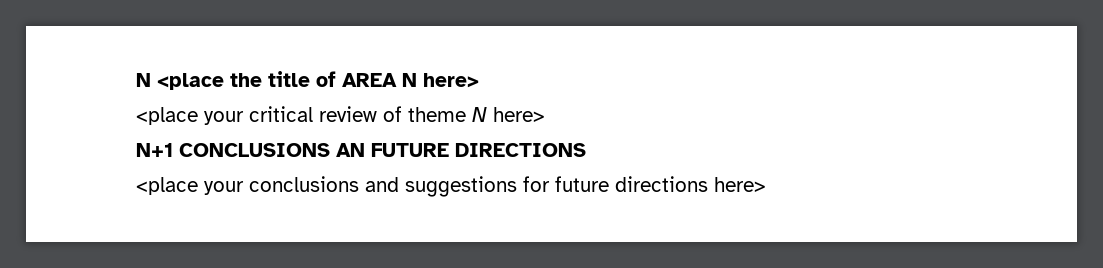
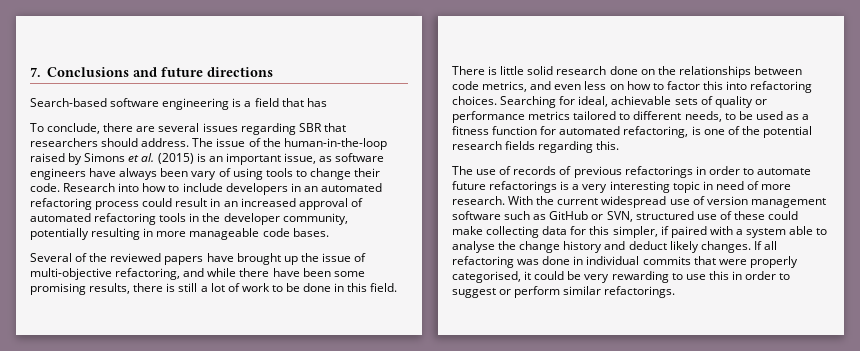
[136,71,479,90] [136,106,545,125] [136,143,586,157] [136,176,766,197] N <place the title of AREA N here> // <place your critical review of theme N here> // N+1 CONCLUSIONS AN FUTURE DIRECTIONS // <place your conclusions and suggestions for future directions here> -> [30,67,273,77] [30,98,327,110] [30,123,346,135] [30,138,387,150] [30,153,385,165] [30,168,381,180] [30,183,382,195] [30,198,363,210] [30,213,348,225] [30,228,329,240] [30,253,367,265] [30,268,365,280] [30,283,398,295] [452,66,802,78] [452,81,813,93] [452,96,767,108] [452,111,810,123] [452,126,812,138] [452,141,620,153] [452,166,812,178] [452,181,792,193] [452,196,826,208] [452,211,799,222] [452,226,828,238] [452,241,777,253] [452,256,798,268] [452,271,791,283] [452,286,676,298] 7. Conclusions and future directions // Search-based software engineering is a field that has // To conclude, there are several issues regarding SBR that researchers should address. The issue of the human-in-the-loop raised by Simons et al. (2015) is an important issue, as software engineers have always been vary of using tools to change their code. Research into how to include developers in an automated refactoring process could result in an increased approval of automated refactoring tools in the developer community, potentially resulting in more manageable code bases. // Several of the reviewed papers have brought up the issue of multi-objective refactoring, and while there have been some promising results, there is still a lot of work to be done in this field. There is little solid research done on the relationships between code metrics, and even less on how to factor this into refactoring choices. Searching for ideal, achievable sets of quality or performance metrics tailored to different needs, to be used as a fitness function for automated refactoring, is one of the potential research fields regarding this. // The use of records of previous refactorings in order to automate future refactorings is a very interesting topic in need of more research. With the current widespread use of version management software such as GitHub or SVN, structured use of these could make collecting data for this simpler, if paired with a system able to analyse the change history and deduct likely changes. If all refactoring was done in individual commits that were properly categorised, it could be very rewarding to use this in order to suggest or perform similar refactorings.

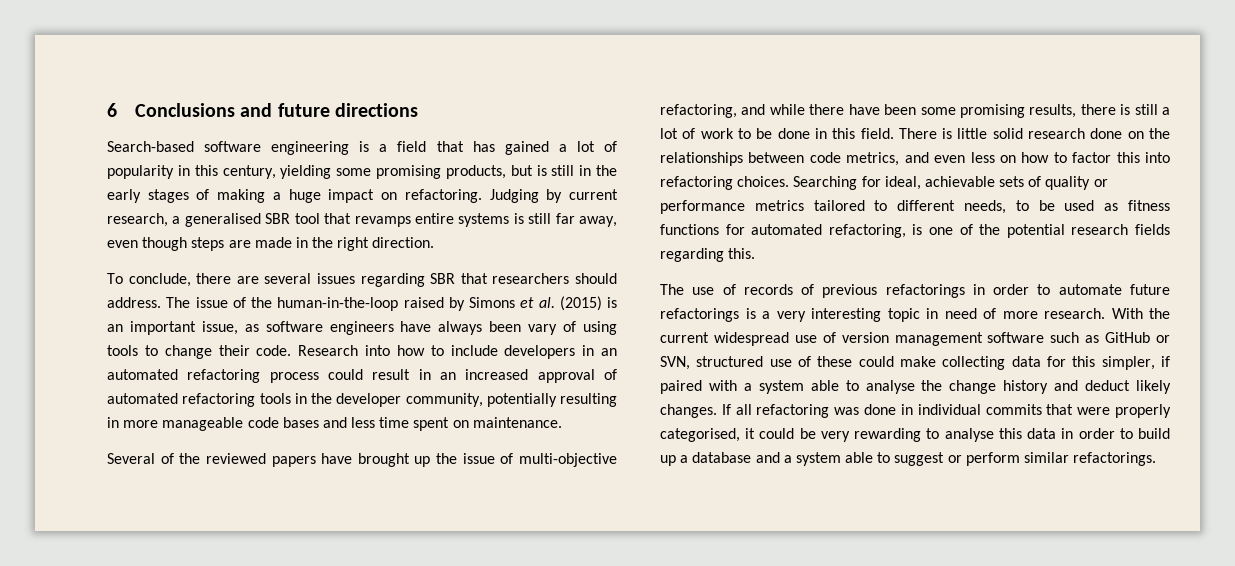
[30,67,41,77] 7. -> [107,103,117,117] 6
(327, 102) none -> [504,141,617,155] [107,165,617,179] [107,189,618,203] [107,213,618,227] [107,237,435,251] gained a lot of popularity in this century, yielding some promising products, but is still in the early stages of making a huge impact on refactoring. Judging by current research, a generalised SBR tool that revamps entire systems is still far away, even though steps are made in the right direction.
[292,228,329,237] bases. -> [282,417,562,431] bases and less time spent on maintenance.
[802,114,810,120] [452,126,538,135] a fitness function -> [1128,200,1170,211] [660,224,719,235] fitness functions
[685,271,777,280] use this in order -> [944,428,1170,442] [660,452,874,466] analyse this data in order to build up a database and a system able

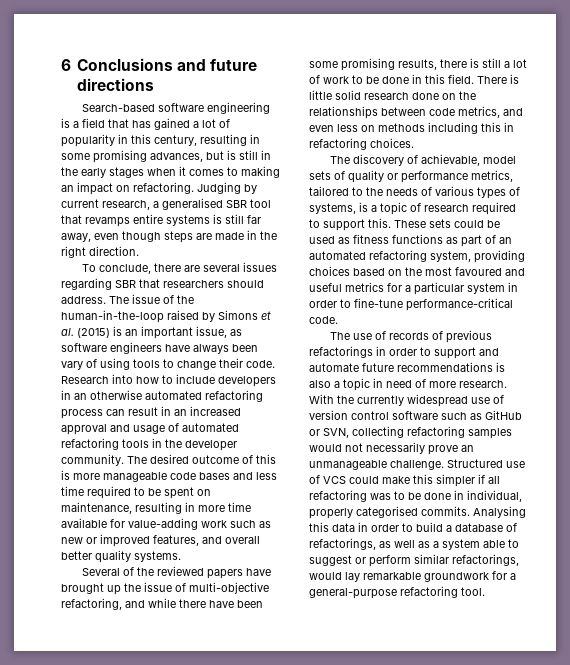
[280,165,506,179] yielding some promising products, -> [200,134,260,146] [61,150,203,163] resulting in some promising advances,
[196,189,321,203] of making a huge -> [147,166,280,178] [61,185,74,192] when it comes to making an
(617, 352) none -> [90,390,142,400] otherwise
[328,369,363,380] could -> [106,409,125,416] can
(595, 376) none -> [110,424,165,434] and usage
[405,393,617,407] [107,417,119,428] community, potentially resulting in -> [61,454,276,466] [61,470,70,480] community. The desired outcome of this is
[413,417,562,431] spent on maintenance. -> [87,486,211,499] [61,502,251,514] [61,518,271,530] [61,534,260,547] [61,550,181,563] required to be spent on maintenance, resulting in more time available for value-adding work such as new or improved features, and overall better quality systems.
[1021,152,1170,163] [660,176,995,190] how to factor this into refactoring choices. Searching for ideal, achievable -> [378,122,514,134] [309,138,414,150] [330,154,517,166] methods including this in refactoring choices. // The discovery of achievable, model
[754,200,804,211] metrics -> [471,170,513,182] metrics,
[897,200,1029,214] different needs, to -> [366,186,520,199] [309,202,516,215] [309,218,484,231] the needs of various types of systems, is a topic of research required to support this. These sets could
[725,224,1170,238] [660,248,756,262] for automated refactoring, is one of the potential research fields regarding this. -> [446,235,512,247] [309,250,525,263] [309,266,525,276] [309,282,518,295] [309,298,513,311] [309,316,338,324] as part of an automated refactoring system, providing choices based on the most favoured and useful metrics for a particular system in order to fine-tune performance-critical code.
[1058,284,1170,295] [660,308,881,322] automate future refactorings is a very interesting -> [434,347,499,359] [309,362,505,372] [309,380,340,388] support and automate future recommendations is also a
[660,332,709,343] current -> [357,395,404,406] currently
[894,332,983,346] management -> [351,411,389,420] control
[696,356,853,367] structured use of these -> [352,426,512,439] [309,442,474,455] [309,459,525,470] [309,475,346,484] collecting refactoring samples would not necessarily prove an unmanageable challenge. Structured use of VCS
[942,356,1170,370] [660,380,1171,394] [660,404,1171,418] [660,428,994,442] collecting data for this simpler, if paired with a system able to analyse the change history and deduct likely changes. If all refactoring was done in individual commits that were properly categorised, it could be very rewarding to analyse -> [413,474,500,487] [309,490,522,502] [309,506,526,519] this simpler if all refactoring was to be done in individual, properly categorised commits. Analysing
[660,455,676,466] up -> (443, 527) none
[755,452,780,463] and -> [506,523,517,532] [309,538,430,550] of refactorings, as well as
[1073,452,1157,466] refactorings. -> [452,554,519,566] [309,571,516,582] [309,586,485,599] refactorings, would lay remarkable groundwork for a general-purpose refactoring tool.

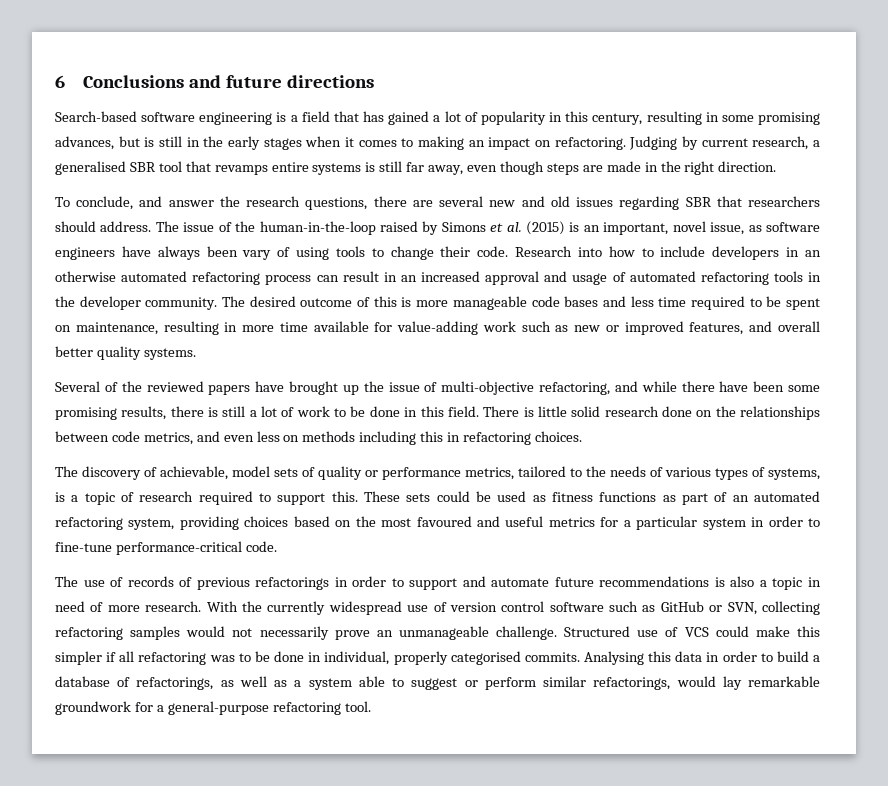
[154,263,241,272] there are several -> [139,196,570,210] and answer the research questions, there are several new and old
[141,326,193,339] important -> [603,221,706,235] important, novel

